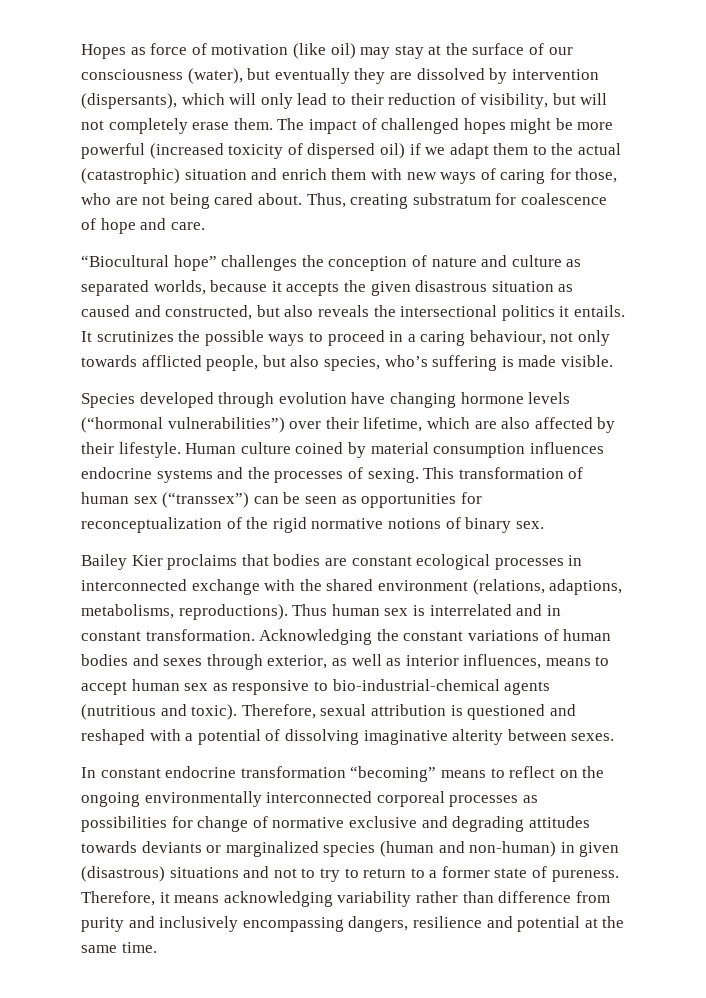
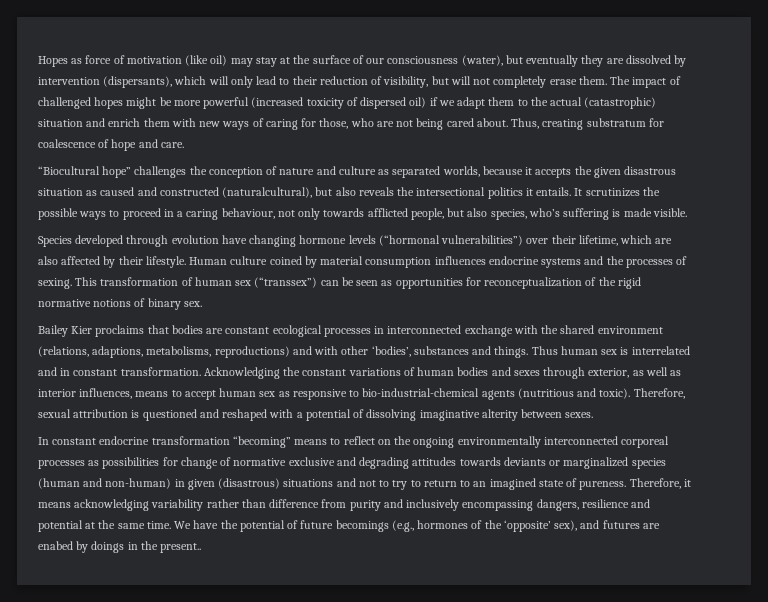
[165,305,253,320] constructed, -> [159,187,313,198] constructed (naturalcultural),
[178,604,288,620] reproductions). -> [214,346,529,358] reproductions) and with other ‘bodies’, substances and things.
[429,866,490,878] a former -> [473,478,536,490] an imagined
(157, 947) none -> [174,520,660,532] [38,541,202,553] We have the potential of future becomings (e.g., hormones of the ‘opposite’ sex), and futures are enabed by doings in the present..

